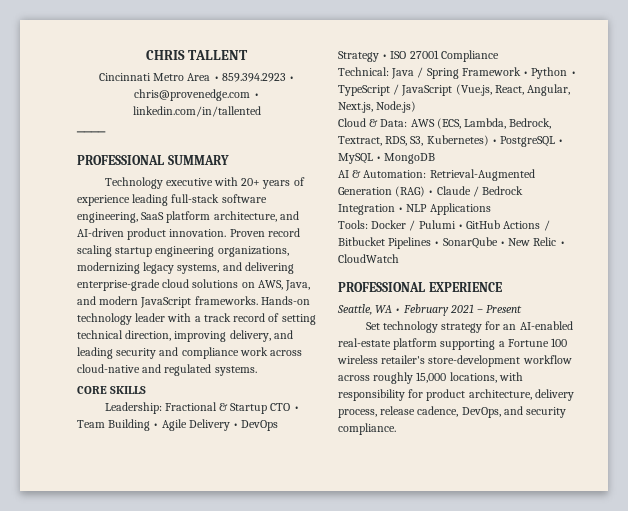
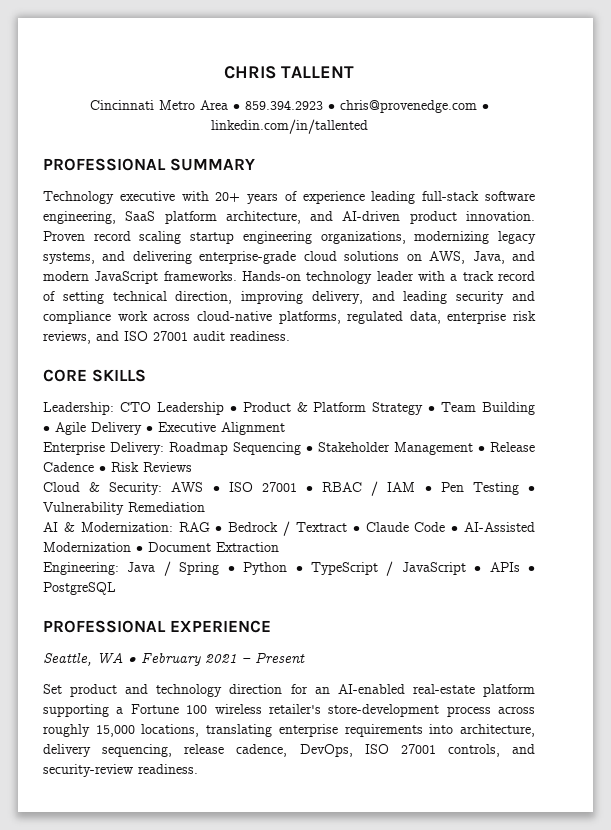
[76,131,106,136] // ──── -> (368, 126) none
[142,364,257,376] [77,386,147,394] [104,402,291,414] and regulated systems. // CORE SKILLS // Leadership: Fractional & Startup CTO -> [278,311,536,324] [43,331,290,344] [43,369,146,382] [43,402,424,415] platforms, regulated data, enterprise risk reviews, and ISO 27001 audit readiness. // CORE SKILLS // Leadership: CTO Leadership • Product & Platform Strategy
[241,420,279,431] [338,50,499,62] [338,67,389,76] DevOps Strategy • ISO 27001 Compliance // Technical: -> [158,422,285,435] [43,442,535,455] [43,462,192,472] [43,481,536,496] [43,502,205,515] [43,521,535,536] [43,542,279,552] [43,562,119,575] Executive Alignment // Enterprise Delivery: Roadmap Sequencing • Stakeholder Management • Release Cadence • Risk Reviews // Cloud & Security: AWS • ISO 27001 • RBAC / IAM • Pen Testing • Vulnerability Remediation // AI & Modernization: RAG • Bedrock / Textract • Claude Code • AI-Assisted Modernization • Document Extraction // Engineering:
[461,67,521,76] Framework -> (220, 568) none
[455,84,571,96] [338,101,417,113] [338,118,552,129] [338,135,564,147] [338,153,436,164] [338,169,535,181] [338,186,524,197] [338,203,491,215] [338,220,550,231] [338,237,565,249] [338,254,399,263] (Vue.js, React, Angular, Next.js, Node.js) // Cloud & Data: AWS (ECS, Lambda, Bedrock, Textract, RDS, S3, Kubernetes) • PostgreSQL • MySQL • MongoDB // AI & Automation: Retrieval-Augmented Generation (RAG) • Claude / Bedrock Integration • NLP Applications // Tools: Docker / Pulumi • GitHub Actions / Bitbucket Pipelines • SonarQube • New Relic • CloudWatch -> [474,562,536,572] [43,582,116,595] • APIs • PostgreSQL
[382,321,483,333] technology strategy -> [70,684,283,697] product and technology direction
[522,355,572,364] workflow -> [446,706,491,717] process
[498,372,523,381] [338,389,466,401] with responsibility for product -> [206,724,454,737] translating enterprise requirements into
[338,409,377,418] process, -> [102,744,173,757] sequencing,
[503,406,567,418] [338,423,396,435] and security compliance. -> [364,744,535,757] [43,764,198,777] ISO 27001 controls, and security-review readiness.

